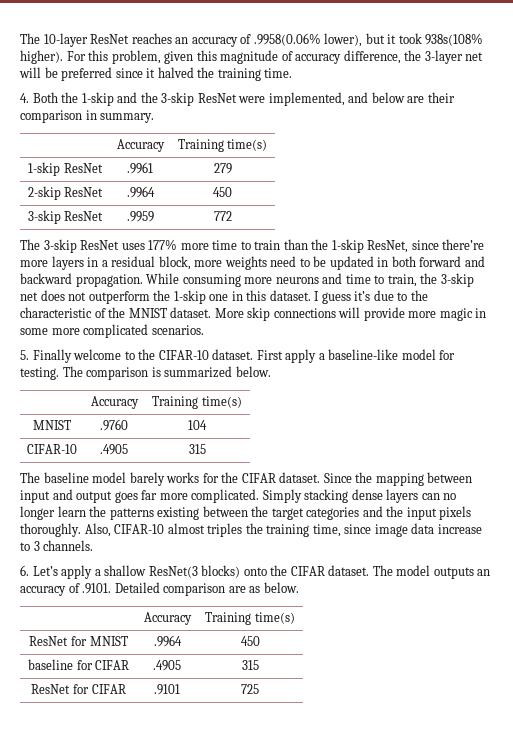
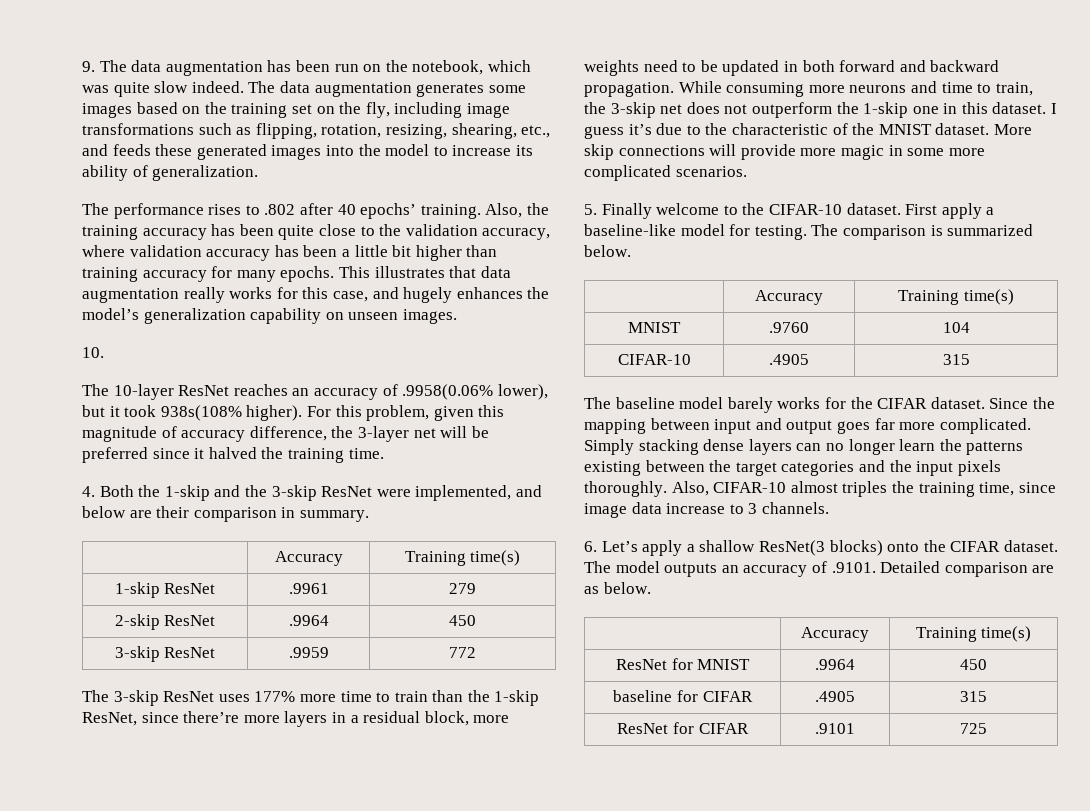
(20, 38) none -> [82,60,531,76] [82,81,526,97] [82,102,510,118] [82,123,551,139] [82,144,533,160] [82,165,259,181] [82,203,549,219] [82,224,551,240] [82,245,498,261] [82,266,511,282] [82,287,550,303] [82,308,457,324] [82,347,104,358] 9. The data augmentation has been run on the notebook, which was quite slow indeed. The data augmentation generates some images based on the training set on the fly, including image transformations such as flipping, rotation, resizing, shearing, etc., and feeds these generated images into the model to increase its ability of generalization. // The performance rises to .802 after 40 epochs’ training. Also, the training accuracy has been quite close to the validation accuracy, where validation accuracy has been a little bit higher than training accuracy for many epochs. This illustrates that data augmentation really works for this case, and hugely enhances the model’s generalization capability on unseen images. // 10. //

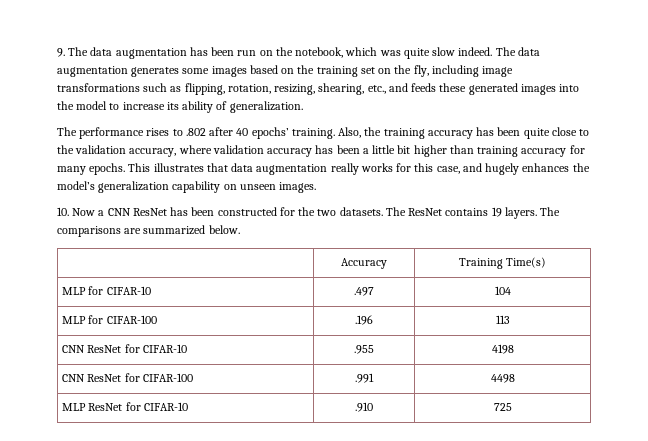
[82,384,548,400] [82,405,505,421] [82,426,489,442] [82,447,384,463] [82,485,542,501] [82,506,369,522] [274,551,343,566] [404,550,521,566] [114,582,216,598] [288,583,329,594] [449,583,476,594] [114,614,216,630] [288,615,329,626] [449,615,476,626] [114,646,216,662] [288,647,329,658] [449,647,476,658] [82,690,540,706] [82,711,510,727] [584,60,1000,76] [584,81,1033,97] [584,102,1058,118] [584,123,1032,139] [584,144,985,160] [584,165,747,181] [584,203,995,219] [584,224,1034,240] [584,245,631,257] [755,290,823,305] [898,289,1014,305] [628,322,681,333] [769,322,809,333] [942,322,970,333] [617,354,691,365] [769,354,809,365] [942,354,970,365] [584,397,1055,413] [584,418,1031,434] [584,439,1024,455] [584,460,1001,476] [584,481,1056,497] [584,502,829,518] [584,540,1058,556] [584,561,1055,577] [584,582,651,594] [801,627,869,642] [915,626,1032,642] [615,658,751,670] [815,659,855,670] [960,659,987,670] [613,690,753,702] [815,691,855,702] [960,691,987,702] [617,722,749,734] [815,723,855,734] // The 10-layer ResNet reaches an accuracy of .9958(0.06% lower), but it took 938s(108% higher). For this problem, given this magnitude of accuracy difference, the 3-layer net will be preferred since it halved the training time. // 4. Both the 1-skip and the 3-skip ResNet were implemented, and below are their comparison in summary. // | Accuracy | Training time(s) // 1-skip ResNet | .9961 | 279 // 2-skip ResNet | .9964 | 450 // 3-skip ResNet | .9959 | 772 // The 3-skip ResNet uses 177% more time to train than the 1-skip ResNet, since there’re more layers in a residual block, more weights need to be updated in both forward and backward propagation. While consuming more neurons and time to train, the 3-skip net does not outperform the 1-skip one in this dataset. I guess it’s due to the characteristic of the MNIST dataset. More skip connections will provide more magic in some more complicated scenarios. // 5. Finally welcome to the CIFAR-10 dataset. First apply a baseline-like model for testing. The comparison is summarized below. // | Accuracy | Training time(s) // MNIST | .9760 | 104 // CIFAR-10 | .4905 | 315 // The baseline model barely works for the CIFAR dataset. Since the mapping between input and output goes far more complicated. Simply stacking dense layers can no longer learn the patterns existing between the target categories and the input pixels thoroughly. Also, CIFAR-10 almost triples the training time, since image data increase to 3 channels. // 6. Let’s apply a shallow ResNet(3 blocks) onto the CIFAR dataset. The model outputs an accuracy of .9101. Detailed comparison are as below. // | Accuracy | Training time(s) // ResNet for MNIST | .9964 | 450 // baseline for CIFAR | .4905 | 315 // ResNet for CIFAR | .9101 -> [72,207,561,219] [57,225,240,237] [341,258,387,269] [458,257,547,269] [62,286,151,295] [354,287,374,296] [494,286,511,295] [62,315,157,324] [355,315,373,325] [495,315,510,324] [62,344,187,353] [354,345,374,354] [491,344,514,354] [62,373,193,382] [355,373,374,383] [490,374,515,383] [62,402,188,411] [355,402,373,412] Now a CNN ResNet has been constructed for the two datasets. The ResNet contains 19 layers. The comparisons are summarized below. // | Accuracy | Training Time(s) // MLP for CIFAR-10 | .497 | 104 // MLP for CIFAR-100 | .196 | 113 // CNN ResNet for CIFAR-10 | .955 | 4198 // CNN ResNet for CIFAR-100 | .991 | 4498 // MLP ResNet for CIFAR-10 | .910

